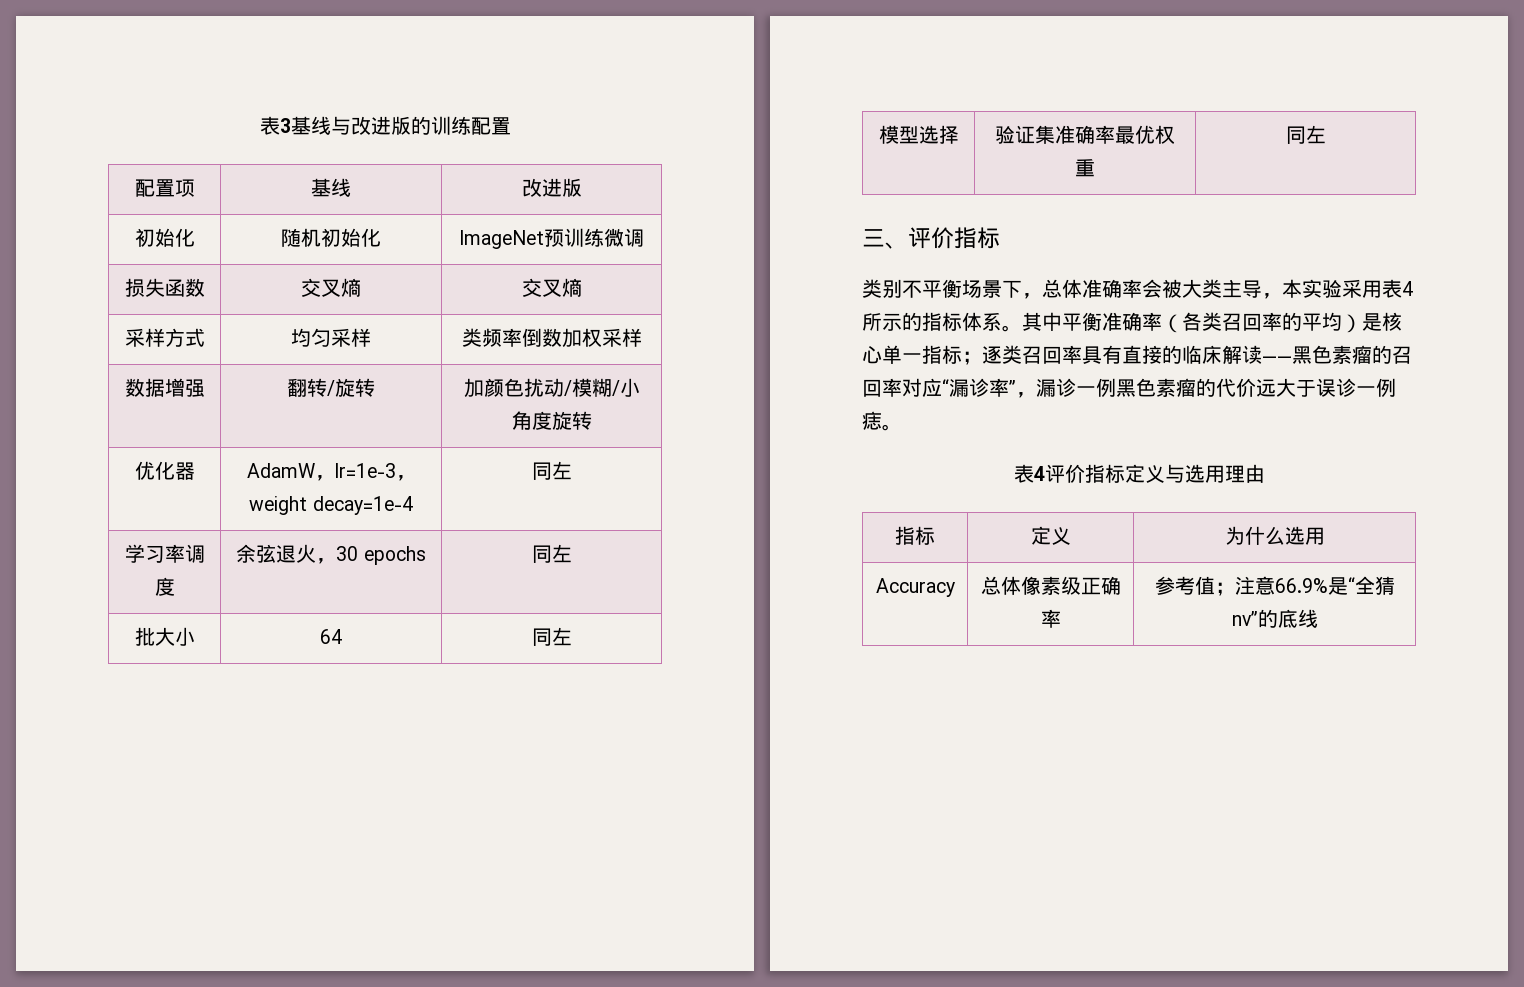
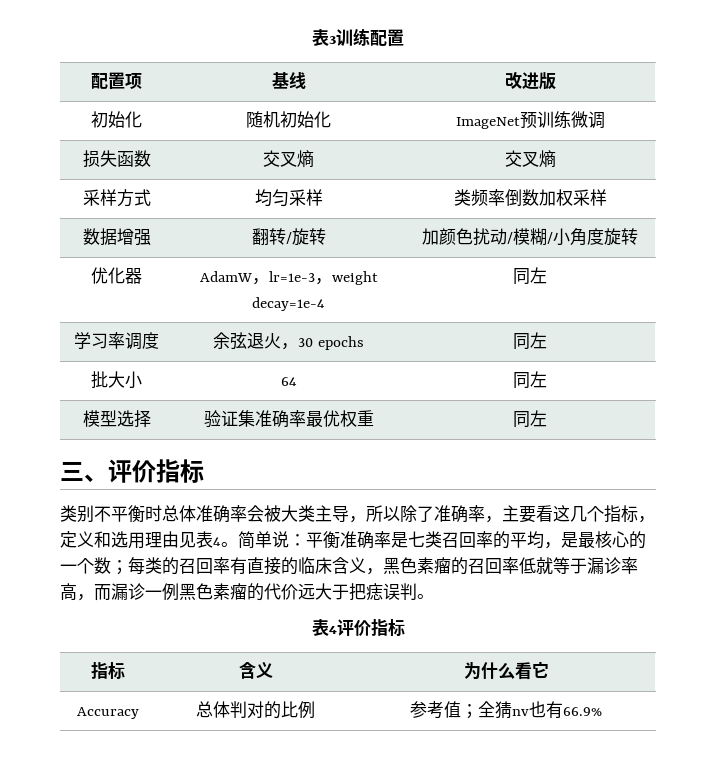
[290,116,431,135] 基线与改进版的 -> (336, 40) none
[962,280,1042,299] 场景下， -> [145,505,162,522] 时
[1282,279,1413,298] [862,312,1062,332] 本实验采用表4所示的指标体系。其中 -> [366,505,655,523] [60,531,306,549] 所以除了准确率，主要看这几个指标，定义和选用理由见表4。简单说：
[1162,312,1202,333] （各 -> [391,531,425,548] 是七
[1342,312,1402,333] [862,345,1102,365] ）是核心单一指标；逐类召回率具 -> [544,531,646,549] [60,557,230,575] ，是最核心的一个数；每类的召回率
[1222,345,1292,364] 解读—— -> [332,557,383,575] 含义，
[902,378,1036,398] 对应“漏诊率”， -> [519,557,638,574] [60,583,111,601] 低就等于漏诊率高，而
[1316,378,1396,397] [862,411,882,430] 误诊一例痣 -> [349,583,417,601] 把痣误判
[1124,464,1265,483] 定义与选用理由 -> (405, 627) none
[1030,526,1051,545] 定 -> [238,662,256,679] 含
[1284,526,1325,545] 选用 -> [514,662,549,680] 看它
[1020,576,1121,595] [1040,609,1061,628] 像素级正确率 -> [230,701,315,719] 判对的比例
[1234,576,1395,595] [1231,609,1318,628] 注意66.9%是“全猜nv”的底线 -> [478,701,602,719] 全猜nv也有66.9%

